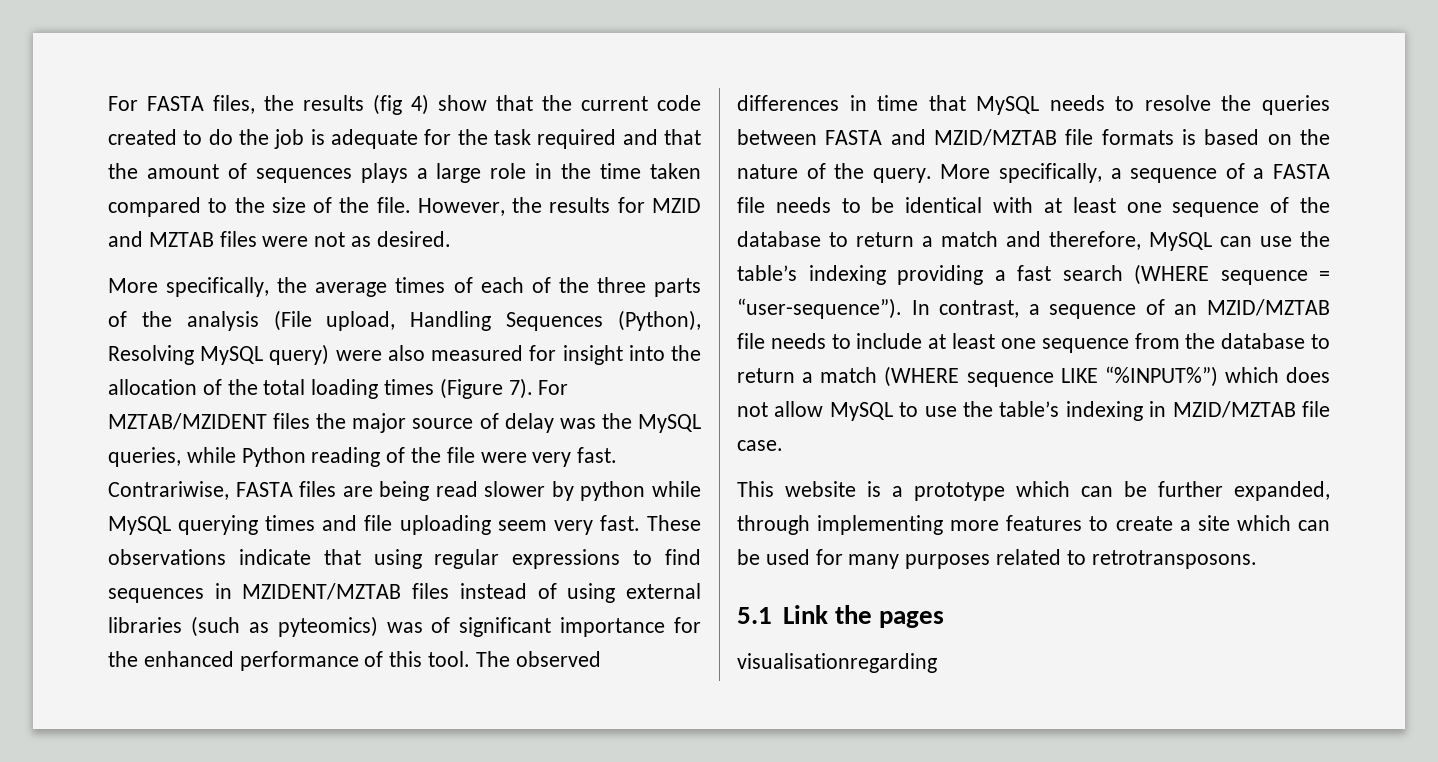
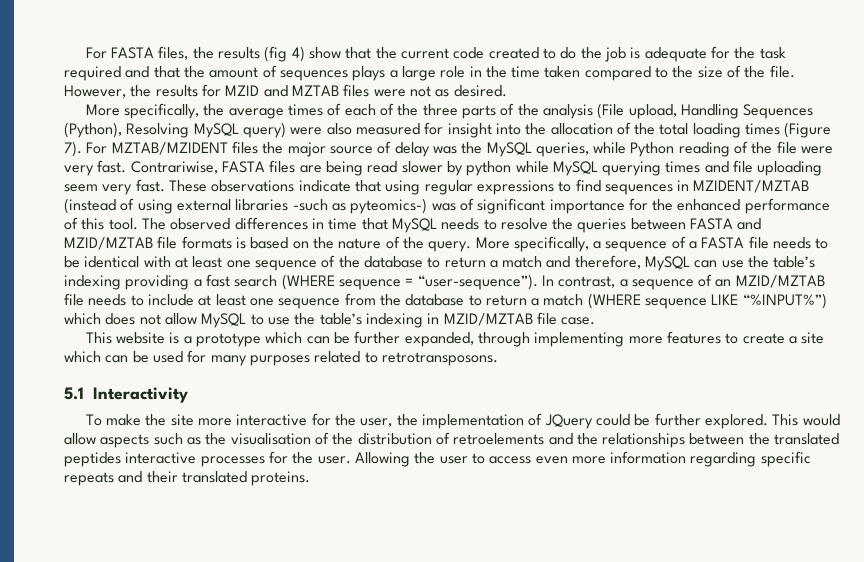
[412,583,527,599] files instead -> [64,198,116,214] (instead
[190,616,378,637] (such as pyteomics) -> [292,198,428,214] -such as pyteomics-)
[782,605,945,628] [737,653,937,673] Link the pages // visualisationregarding -> [92,387,188,403] [85,413,840,429] [64,432,840,448] [64,451,811,467] [64,471,311,486] Interactivity // To make the site more interactive for the user, the implementation of JQuery could be further explored. This would allow aspects such as the visualisation of the distribution of retroelements and the relationships between the translated peptides interactive processes for the user. Allowing the user to access even more information regarding specific repeats and their translated proteins.

